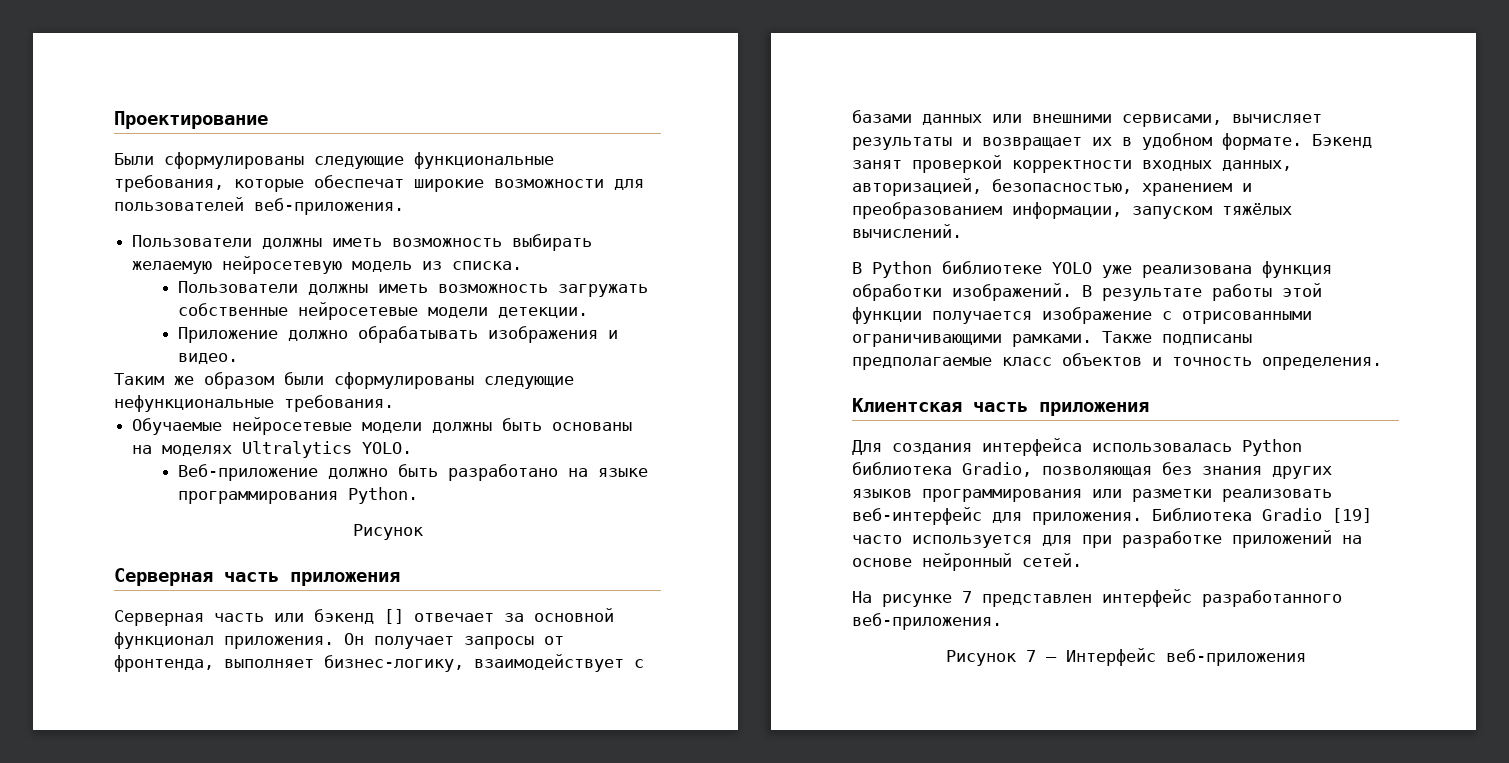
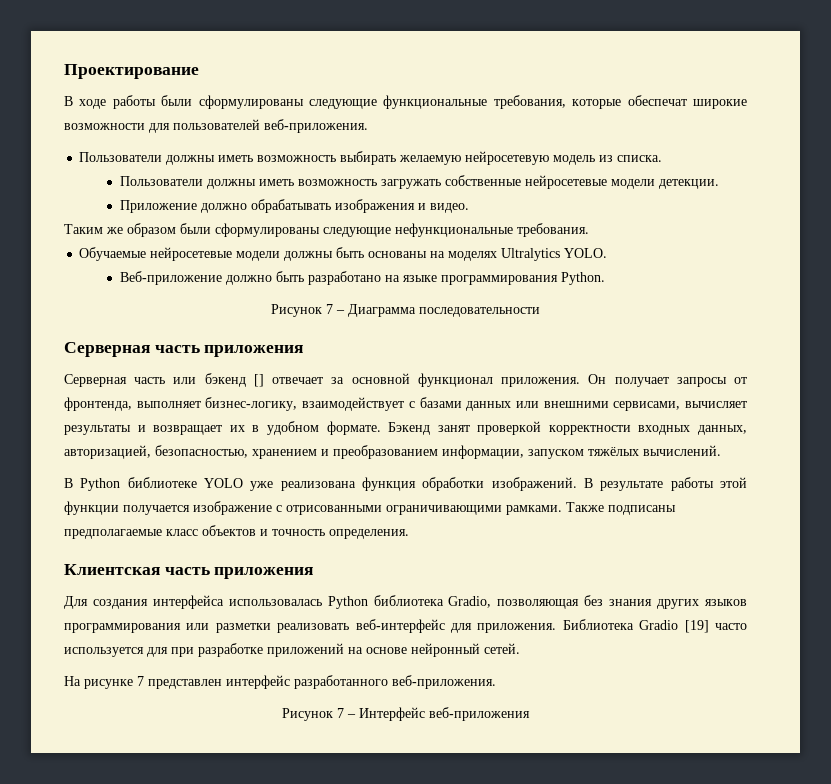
[114,153,154,165] Были -> [64,95,193,109] В ходе работы были
(423, 532) none -> [326,304,540,317] 7 – Диаграмма последовательности

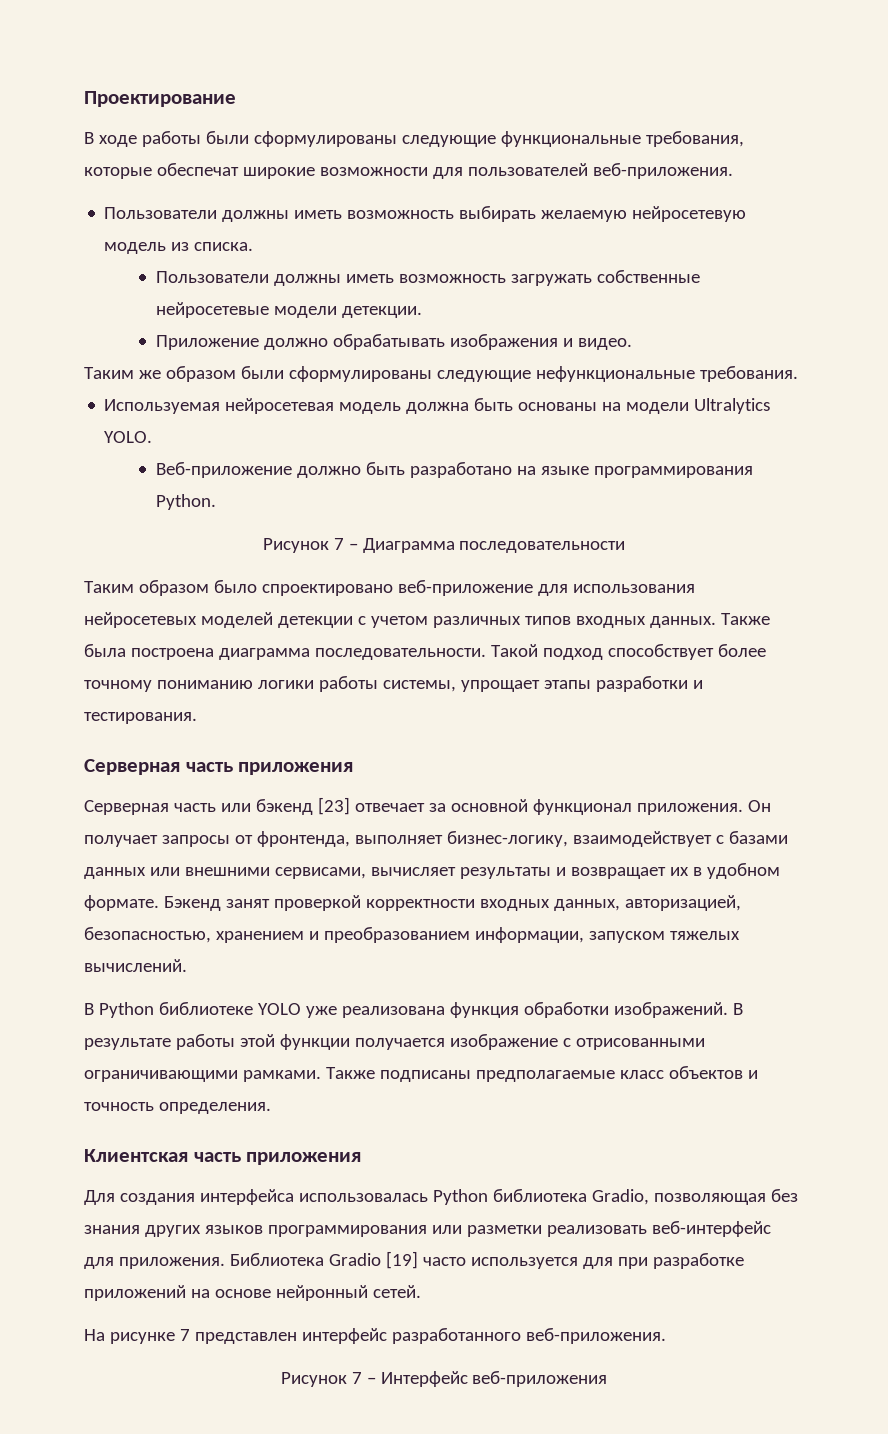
[79,247,334,261] Обучаемые нейросетевые модели должны -> [104,398,470,414] Используемая нейросетевая модель должна
[448,251,498,261] моделях -> [626,402,690,414] модели
(540, 312) none -> [84,580,695,596] [84,612,770,628] [84,644,766,660] [84,676,703,692] [84,712,197,724] // Таким образом было спроектировано веб-приложение для использования нейросетевых моделей детекции с учетом различных типов входных данных. Также была построена диаграмма последовательности. Такой подход способствует более точному пониманию логики работы системы, упрощает этапы разработки и тестирования.
[253,374,264,387] [] -> [317,797,350,815] [23]
[588,447,639,456] тяжёлых -> [669,931,740,940] тяжелых

